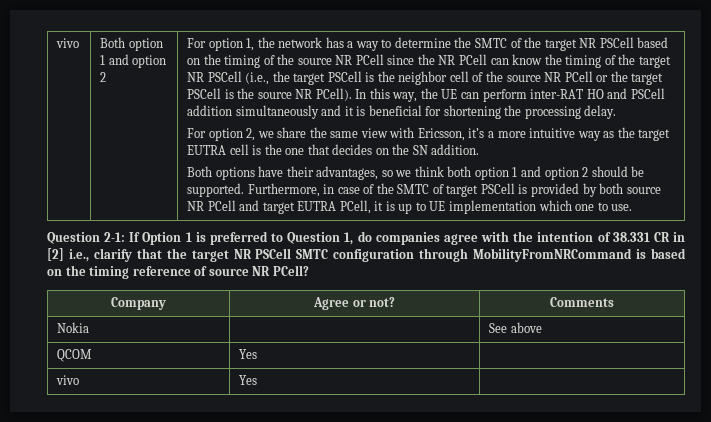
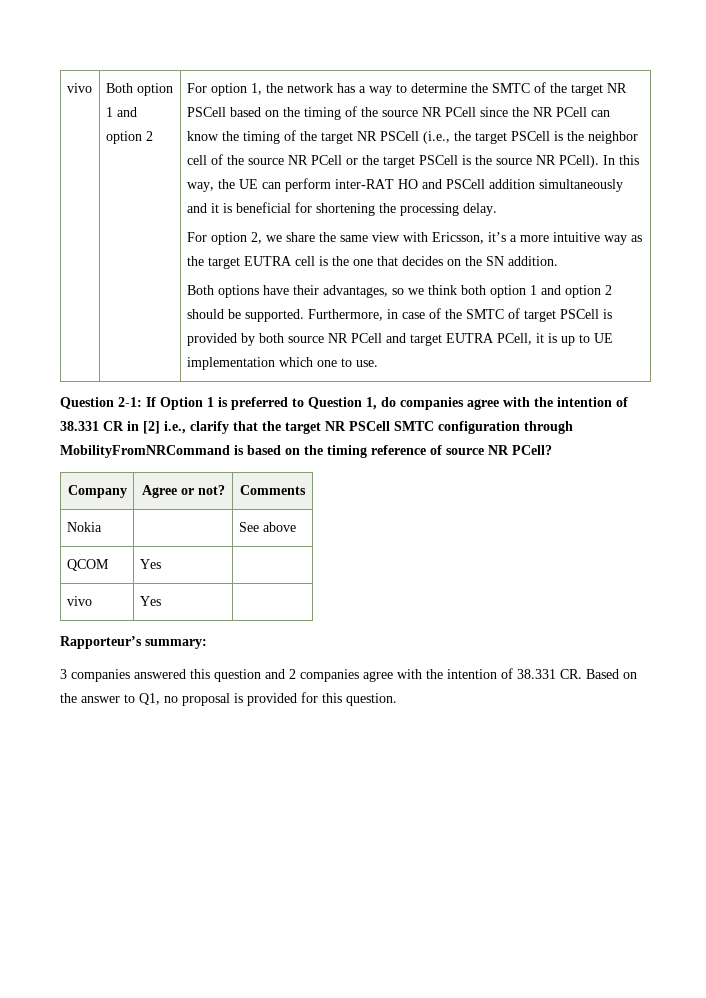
(258, 380) none -> [60,636,207,649] [60,668,637,682] [60,692,397,706] // Rapporteur’s summary: // 3 companies answered this question and 2 companies agree with the intention of 38.331 CR. Based on the answer to Q1, no proposal is provided for this question.

